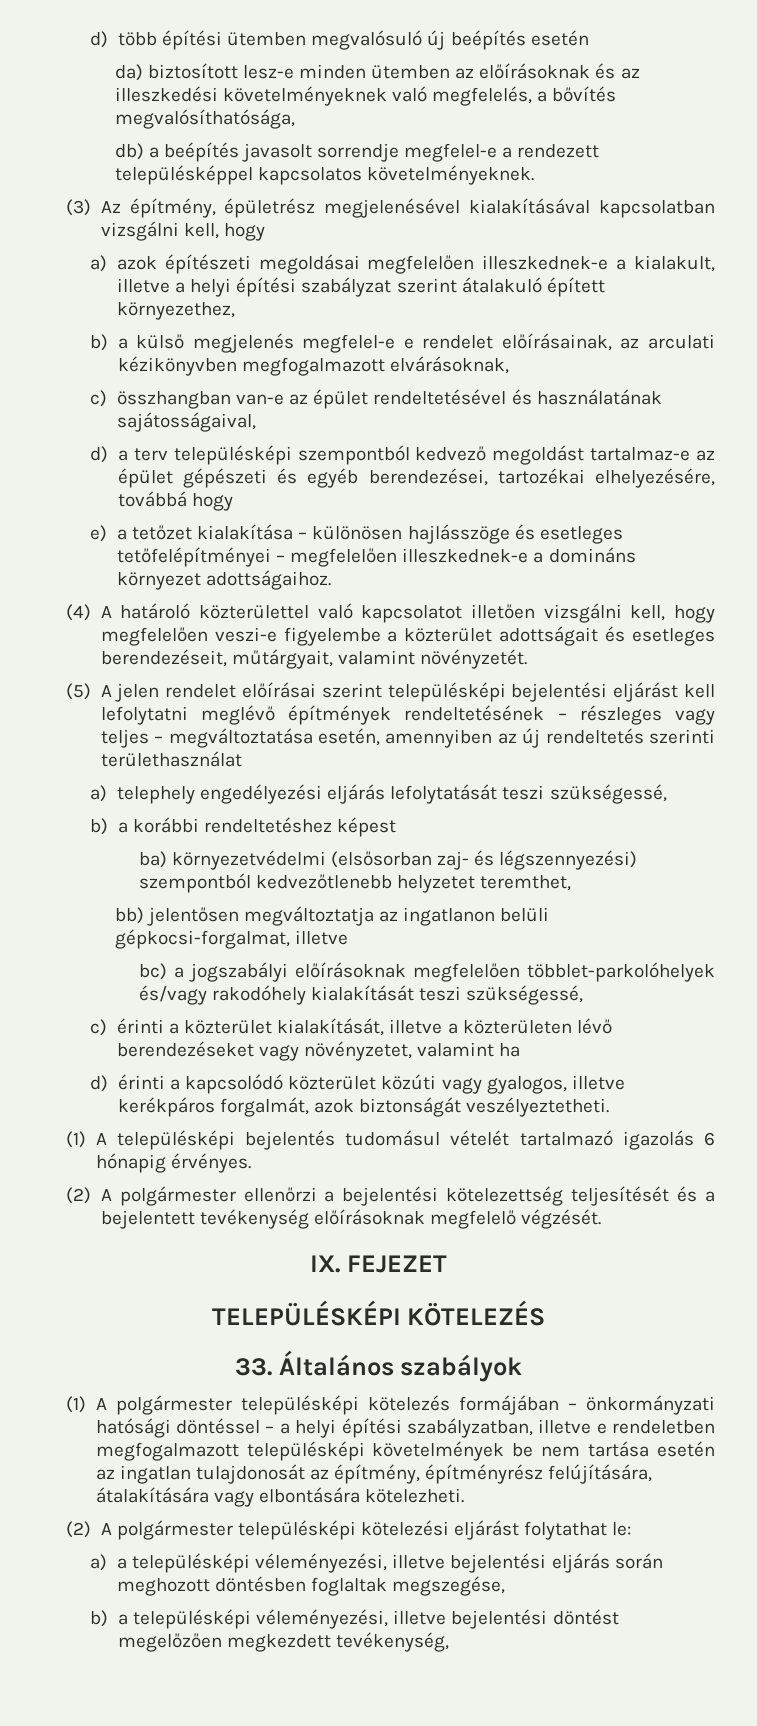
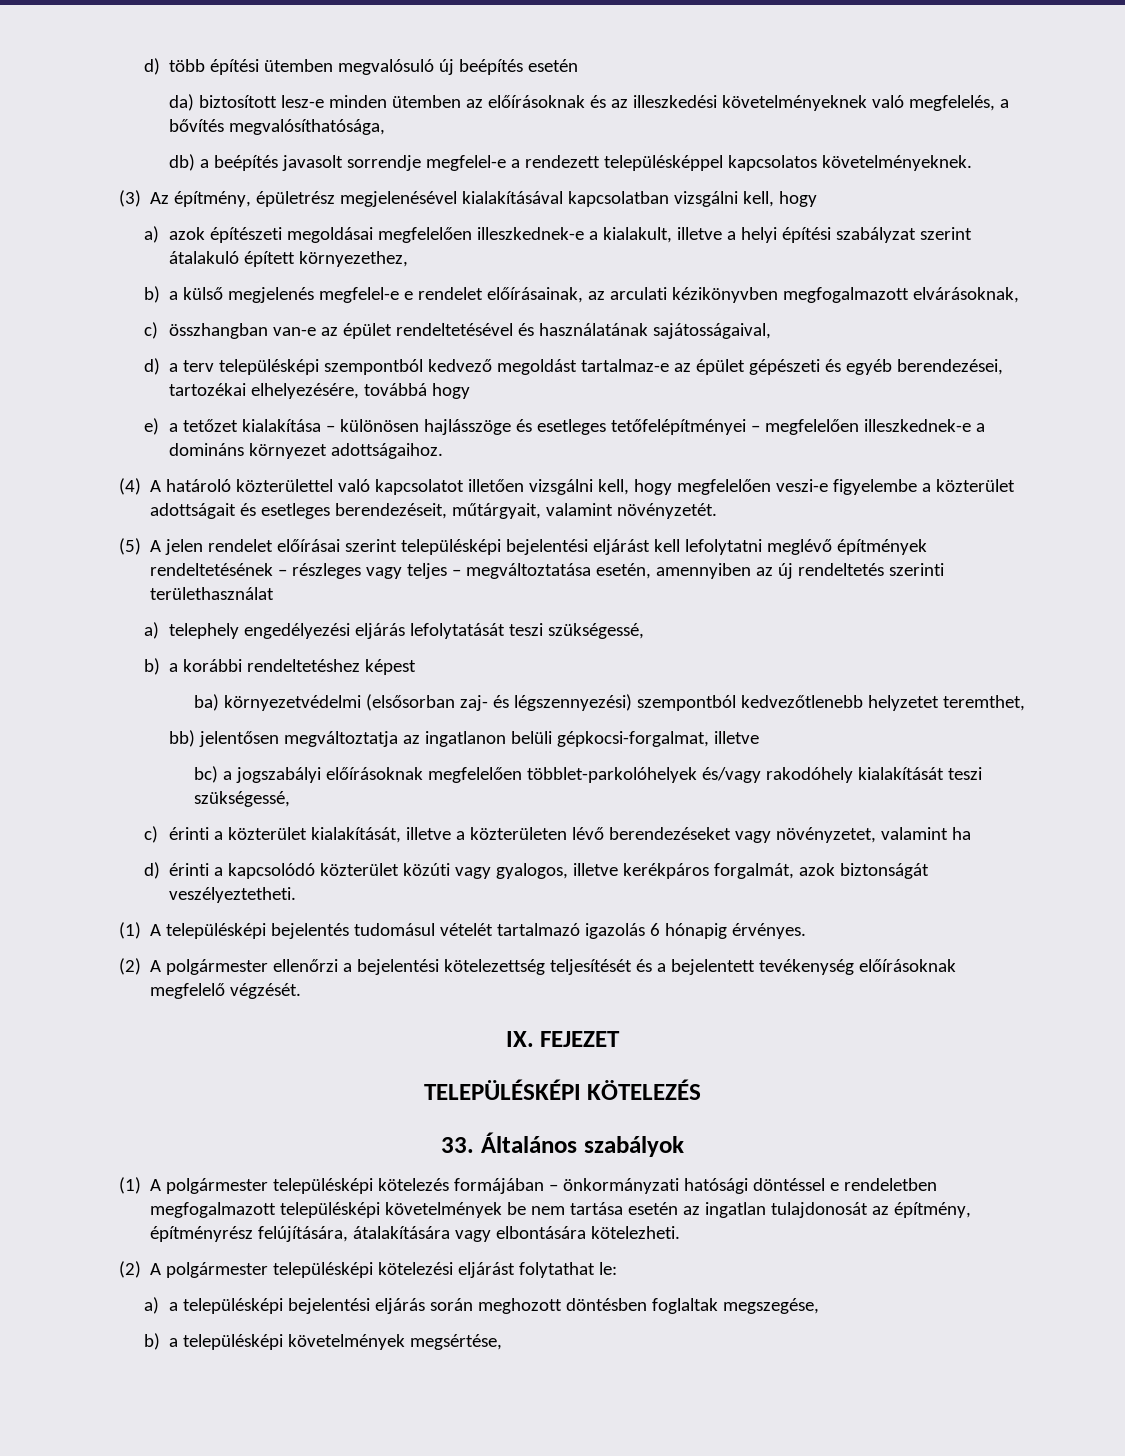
[265,1418,592,1438] – a helyi építési szabályzatban, illetve -> (826, 1184) none
[255,1553,446,1573] véleményezési, illetve -> (283, 1306) none
[256,1609,619,1629] [117,1632,450,1652] véleményezési, illetve bejelentési döntést megelőzően megkezdett tevékenység, -> [288,1334,503,1350] követelmények megsértése,

